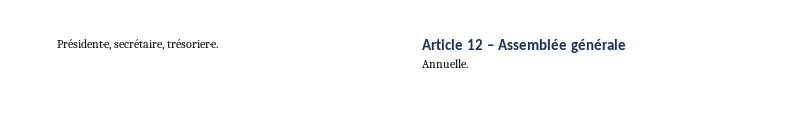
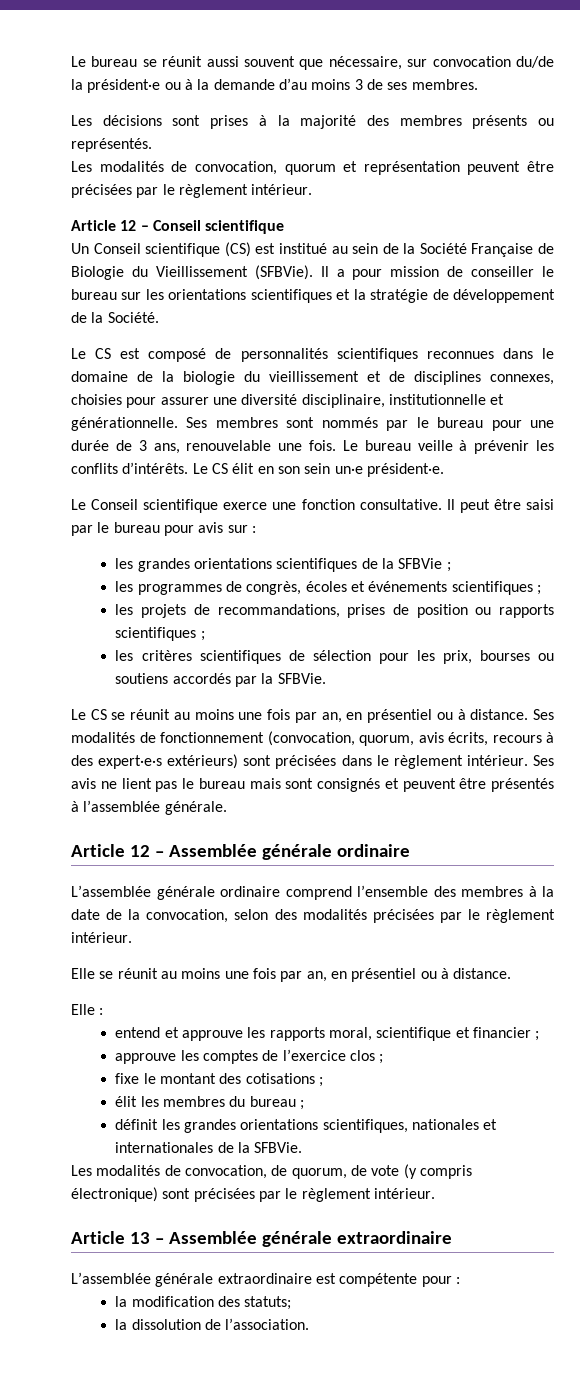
[57,39,219,50] Président·e, secrétaire, trésorier·e. -> [71,56,554,70] [71,78,478,93] [71,115,554,129] [71,138,152,152] [71,161,554,175] [71,184,313,198] [71,220,285,234] [71,242,554,257] [71,265,554,280] [71,289,555,303] [71,312,159,323] [71,348,554,362] [71,371,554,385] [71,394,505,408] [71,417,555,431] [71,440,554,454] [71,462,444,477] [71,499,555,513] [71,522,256,536] [115,558,451,572] [115,581,542,595] [115,604,555,618] [115,627,205,641] [115,650,554,664] [115,673,326,687] [71,709,554,723] [71,731,554,746] [71,754,554,769] [71,778,554,792] [71,800,227,815] Le bureau se réunit aussi souvent que nécessaire, sur convocation du/de la président·e ou à la demande d’au moins 3 de ses membres. // Les décisions sont prises à la majorité des membres présents ou représentés. // Les modalités de convocation, quorum et représentation peuvent être précisées par le règlement intérieur. // Article 12 – Conseil scientifique // Un Conseil scientifique (CS) est institué au sein de la Société Française de Biologie du Vieillissement (SFBVie). Il a pour mission de conseiller le bureau sur les orientations scientifiques et la stratégie de développement de la Société. // Le CS est composé de personnalités scientifiques reconnues dans le domaine de la biologie du vieillissement et de disciplines connexes, choisies pour assurer une diversité disciplinaire, institutionnelle et générationnelle. Ses membres sont nommés par le bureau pour une durée de 3 ans, renouvelable une fois. Le bureau veille à prévenir les conflits d’intérêts. Le CS élit en son sein un·e président·e. // Le Conseil scientifique exerce une fonction consultative. Il peut être saisi par le bureau pour avis sur : // les grandes orientations scientifiques de la SFBVie ; // les programmes de congrès, écoles et événements scientifiques ; // les projets de recommandations, prises de position ou rapports scientifiques ; // les critères scientifiques de sélection pour les prix, bourses ou soutiens accordés par la SFBVie. // Le CS se réunit au moins une fois par an, en présentiel ou à distance. Ses modalités de fonctionnement (convocation, quorum, avis écrits, recours à des expert·e·s extérieurs) sont précisées dans le règlement intérieur. Ses avis ne lient pas le bureau mais sont consignés et peuvent être présentés à l’assemblée générale.
[422,59,468,68] // Annuelle. -> [336,844,410,857] [71,885,554,900] [71,909,556,923] [71,932,132,943] [71,968,512,982] [71,1004,104,1015] [115,1027,540,1041] [115,1049,384,1064] [115,1073,324,1087] [115,1096,305,1110] [115,1119,498,1133] [115,1142,303,1153] [71,1164,472,1179] [71,1187,435,1202] [71,1231,452,1247] [71,1272,460,1287] [115,1296,292,1310] [115,1318,310,1330] ordinaire // L’assemblée générale ordinaire comprend l’ensemble des membres à la date de la convocation, selon des modalités précisées par le règlement intérieur. // Elle se réunit au moins une fois par an, en présentiel ou à distance. // Elle : // entend et approuve les rapports moral, scientifique et financier ; // approuve les comptes de l’exercice clos ; // fixe le montant des cotisations ; // élit les membres du bureau ; // définit les grandes orientations scientifiques, nationales et internationales de la SFBVie. // Les modalités de convocation, de quorum, de vote (y compris électronique) sont précisées par le règlement intérieur. // Article 13 – Assemblée générale extraordinaire // L’assemblée générale extraordinaire est compétente pour : // la modification des statuts; // la dissolution de l’association.

